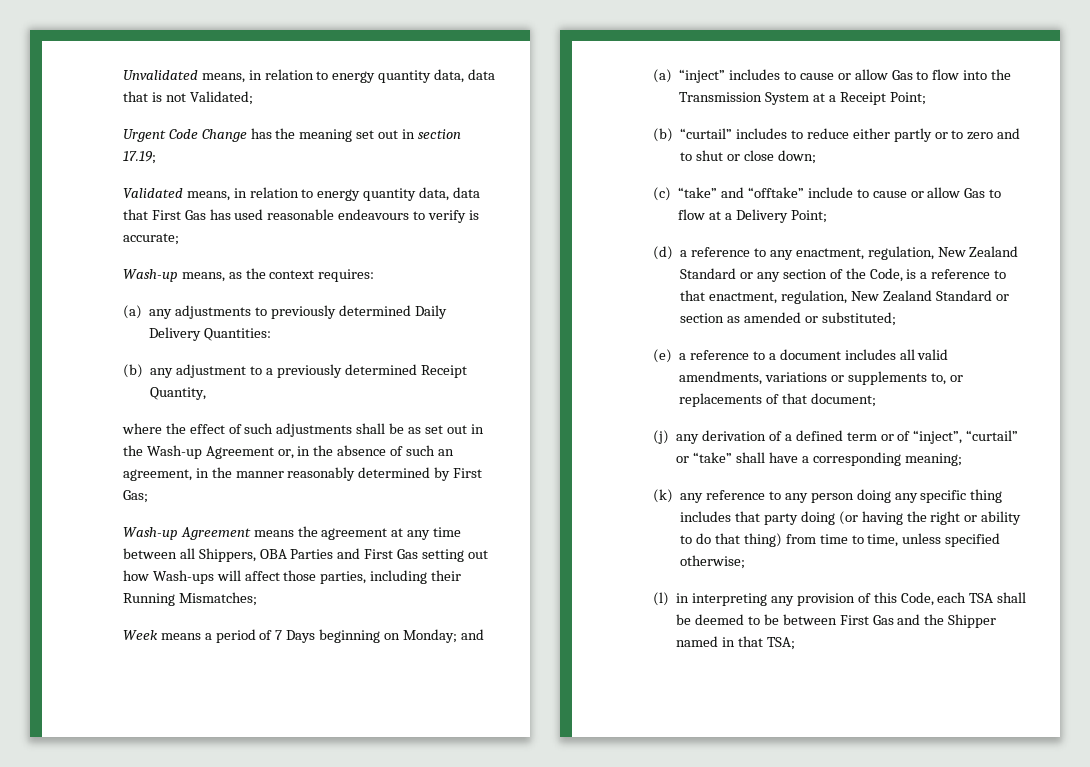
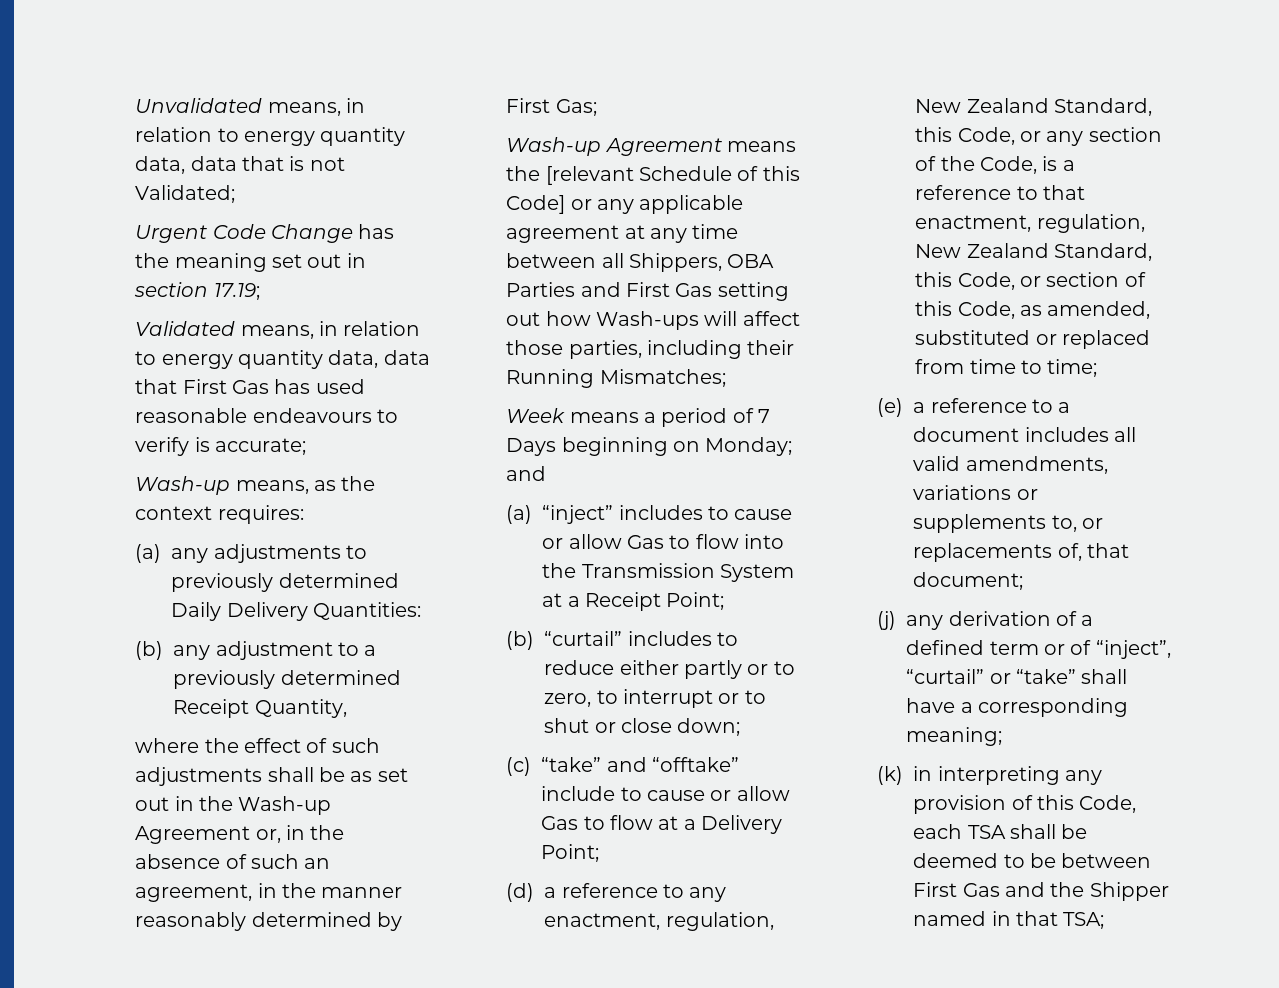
(318, 531) none -> [545,166,800,185] [506,195,744,214] [relevant Schedule of this Code] or any applicable
[967,128,1021,140] zero and -> [544,689,740,708] zero, to interrupt or
[680,268,737,279] Standard -> [1054,98,1153,116] [915,127,1015,145] Standard, this Code,
[935,290,1009,301] [680,312,896,326] Standard or section as amended or substituted; -> [1054,243,1153,261] [915,272,1146,290] [915,301,1151,319] [915,330,1151,349] [915,359,1098,377] Standard, this Code, or section of this Code, as amended, substituted or replaced from time to time;
[765,394,779,404] of -> [1057,543,1082,561] of,
[680,489,1003,503] [680,511,1022,525] [680,533,1001,547] [680,555,746,569] [652,592,669,606] any reference to any person doing any specific thing includes that party doing (or having the right or ability to do that thing) from time to time, unless specified otherwise; // (l) -> (904, 775) none

